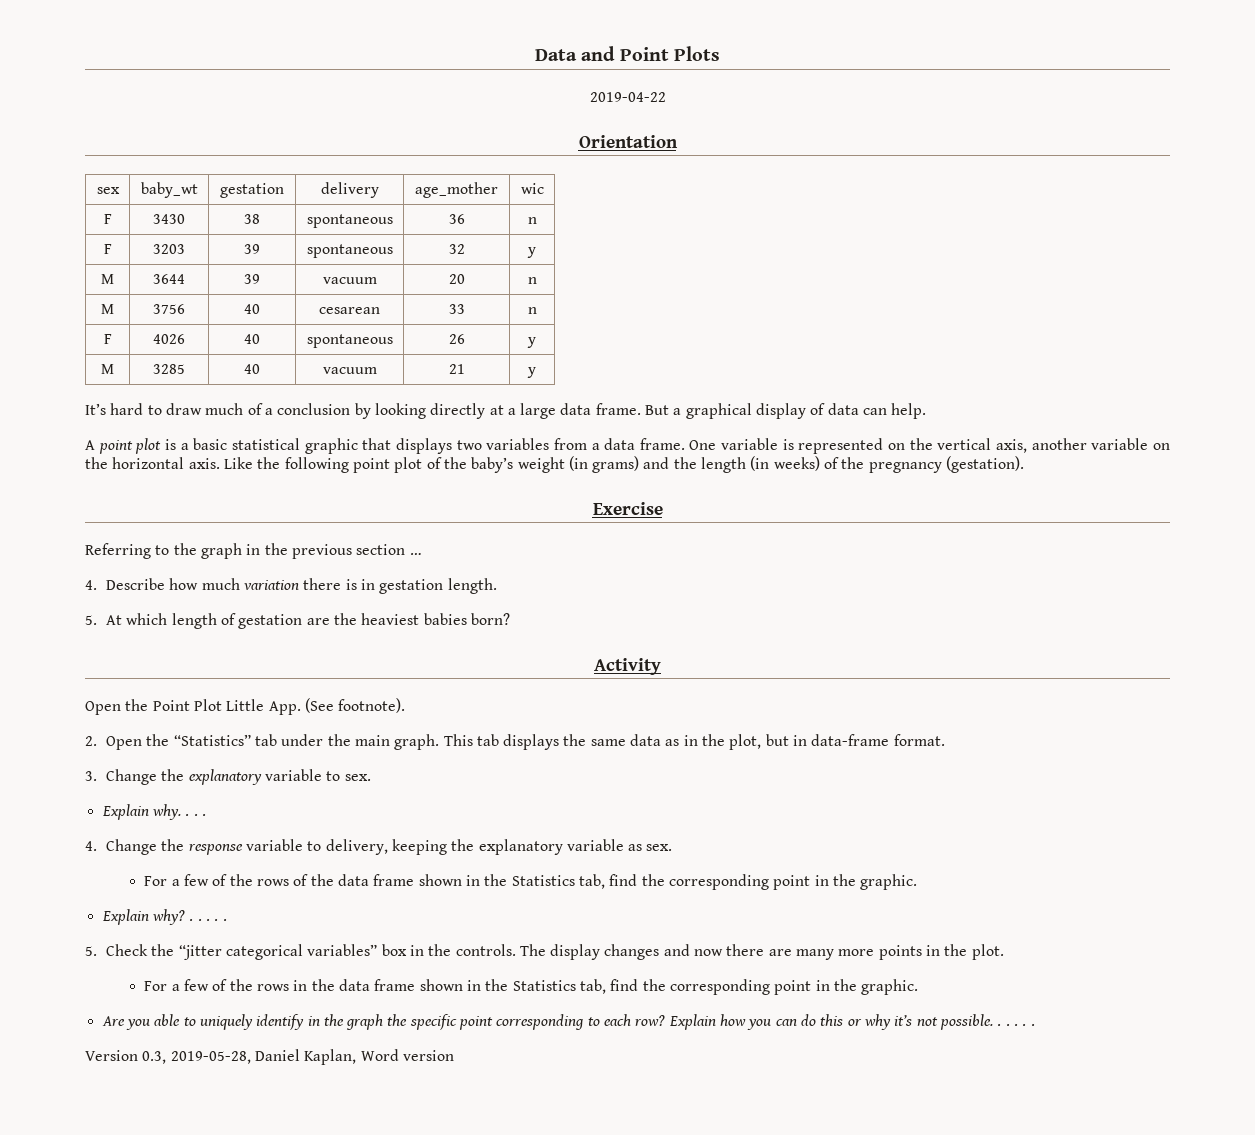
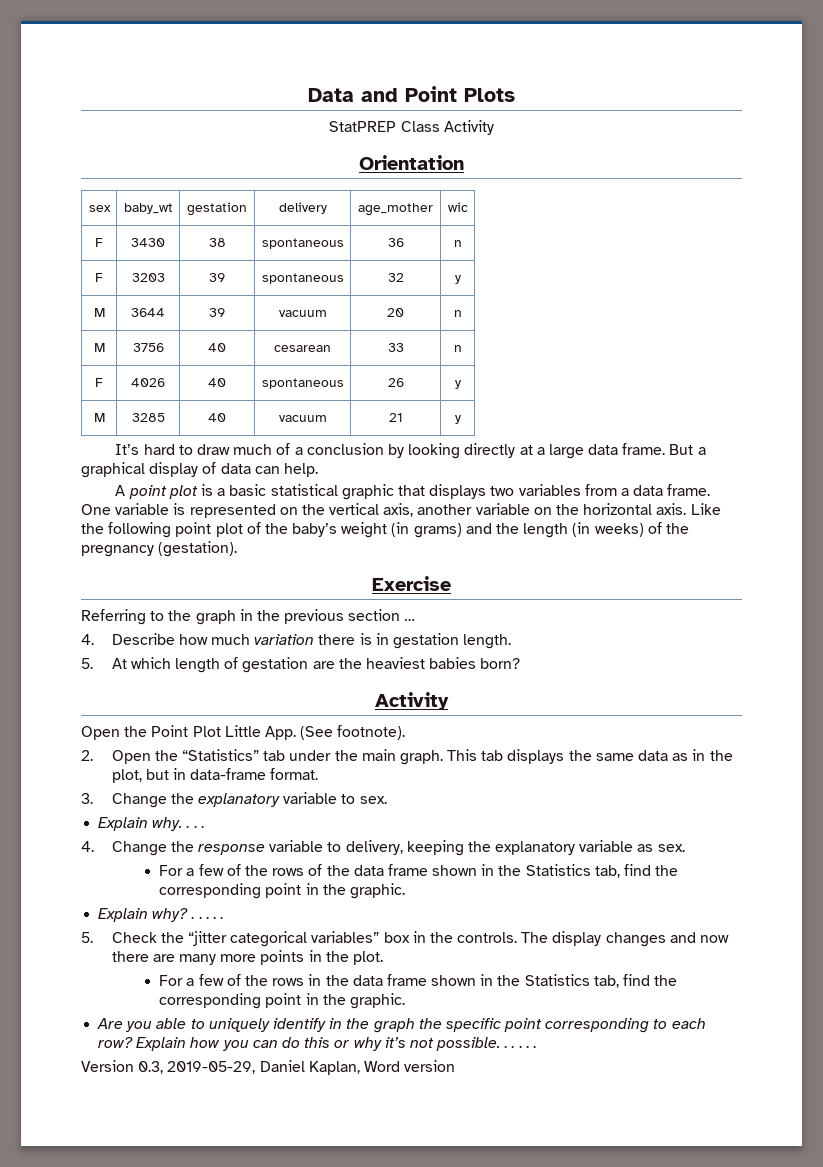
[589,92,666,102] 2019-04-22 -> [329,120,494,135] StatPREP Class Activity
[170,1051,251,1064] 2019-05-28, -> [167,1061,256,1074] 2019-05-29,

